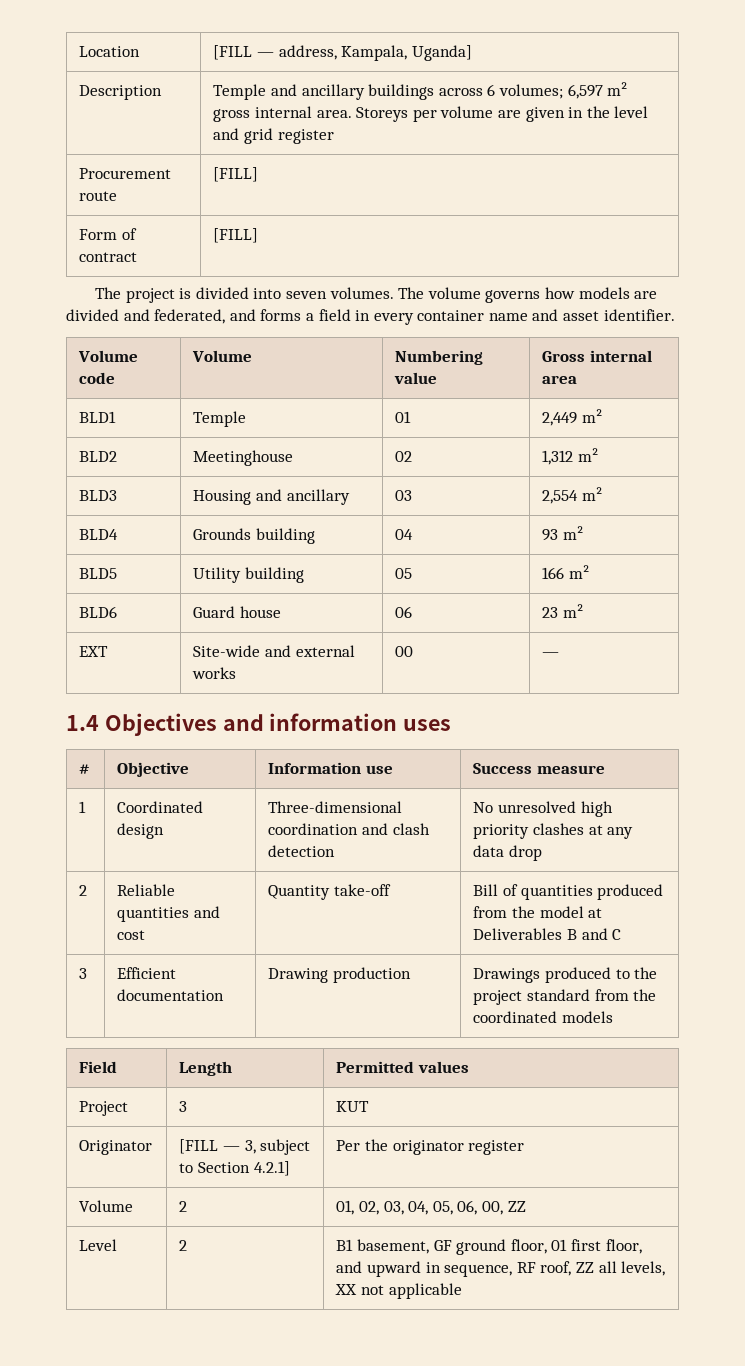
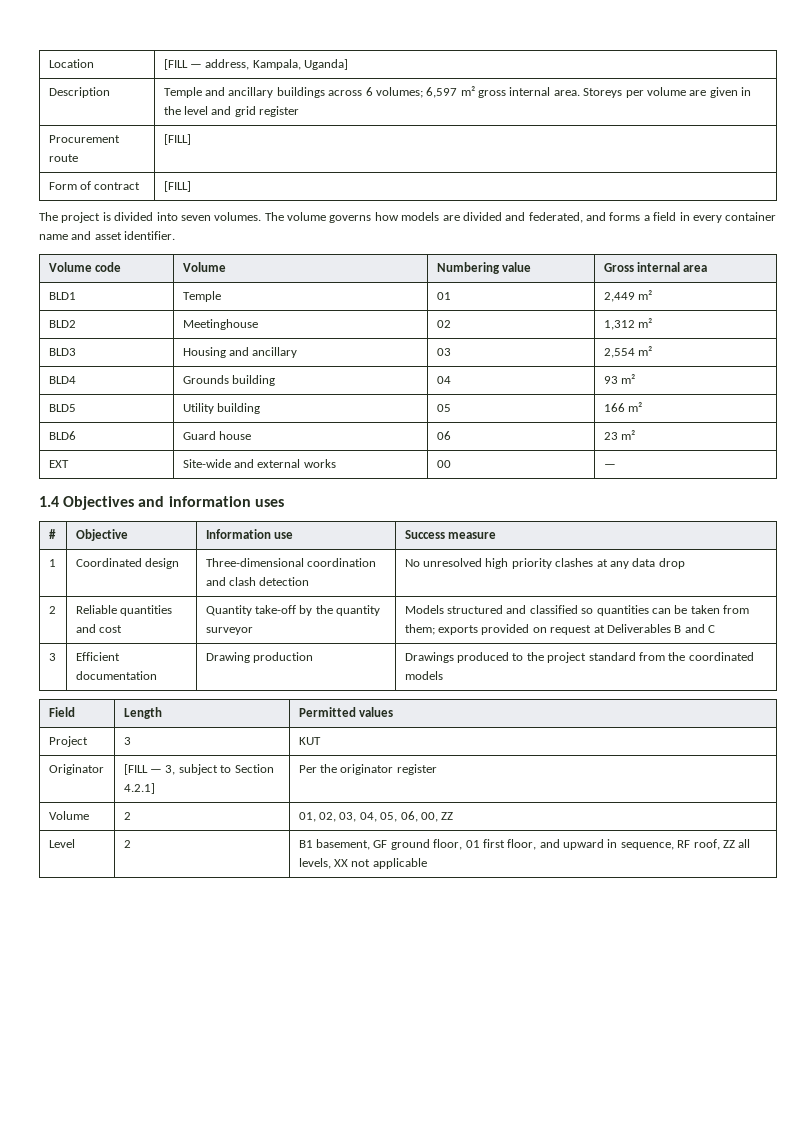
[473,884,664,900] [473,906,584,918] | Bill of quantities produced from the model -> [299,605,381,616] [205,627,253,635] [404,605,750,616] [404,624,592,635] by the quantity surveyor | Models structured and classified so quantities can be taken from them; exports provided on request

